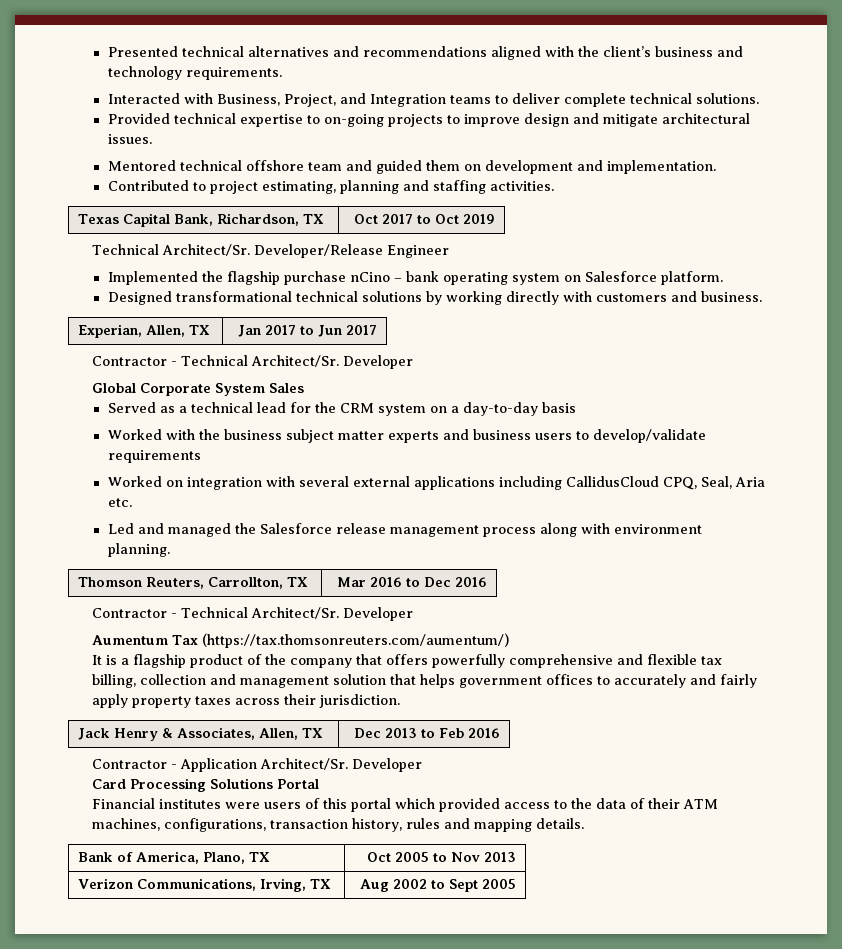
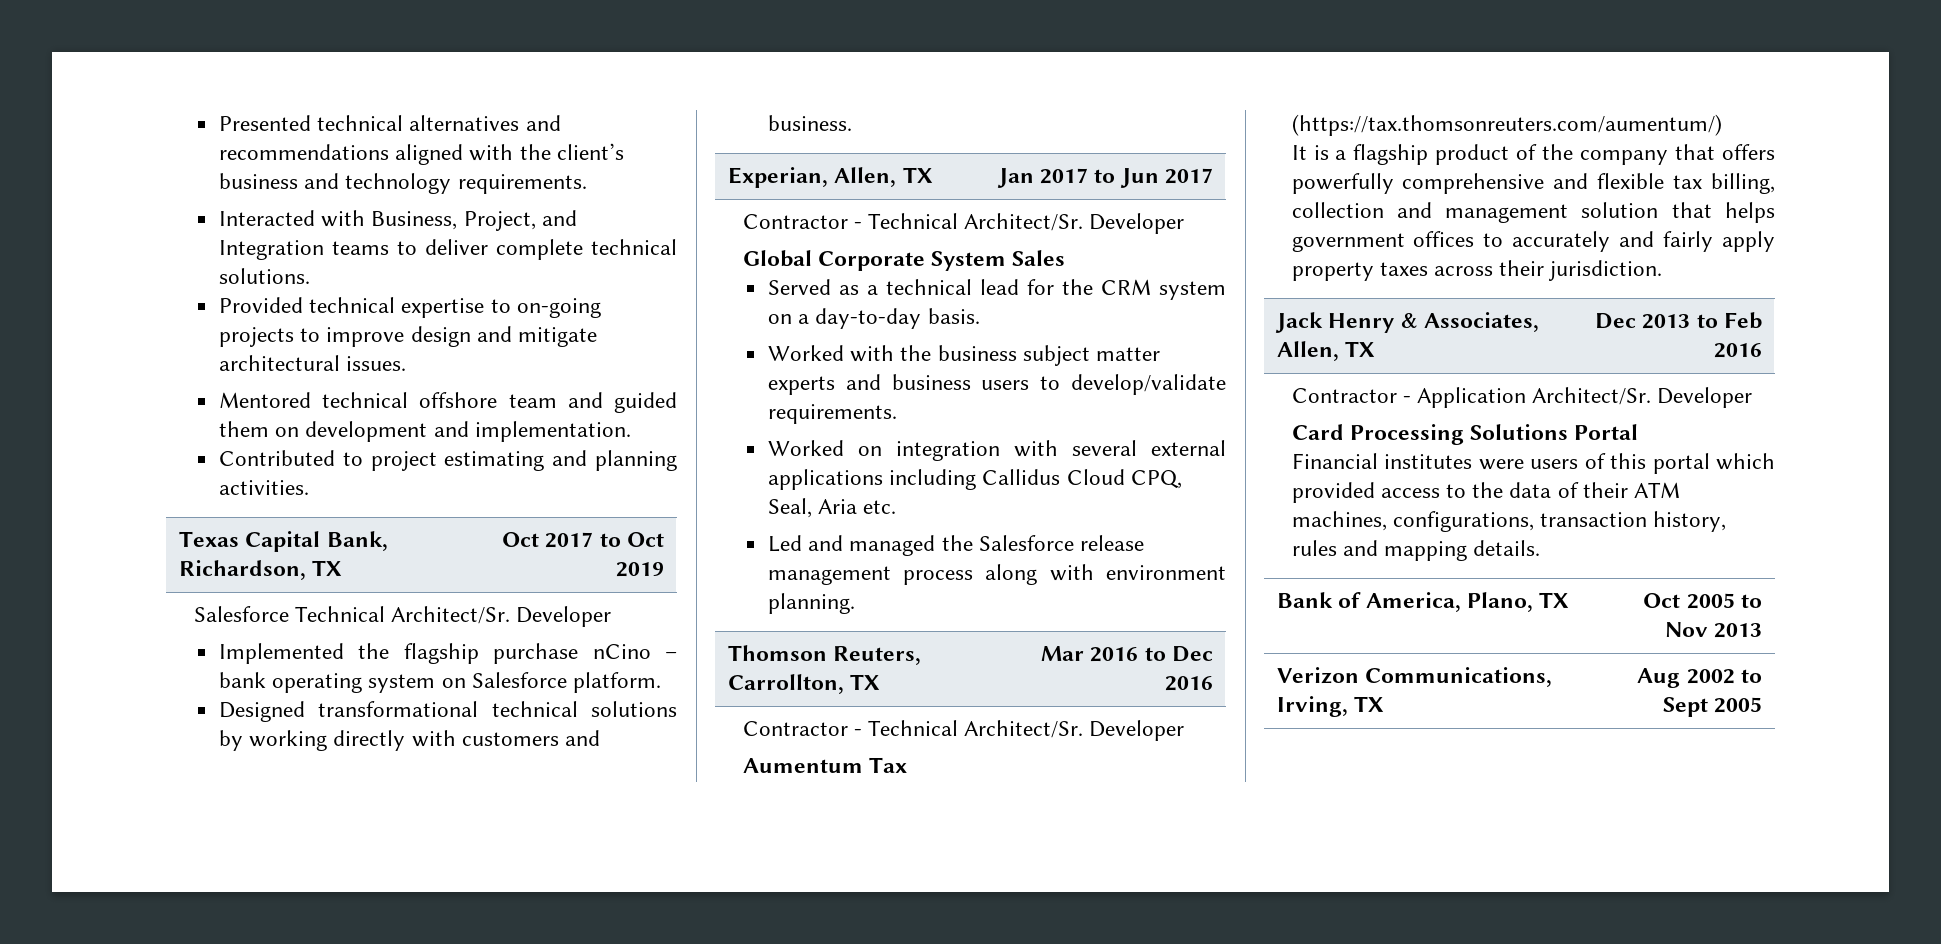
[261,180,486,194] estimating, planning and staffing -> [444,450,677,471] estimating and planning
[91,244,449,258] Technical Architect/Sr. Developer/Release Engineer -> [193,606,612,627] Salesforce Technical Architect/Sr. Developer
[541,402,576,413] basis -> [927,308,980,324] basis.
[107,450,201,463] requirements -> [767,404,897,424] requirements.
[565,476,659,487] CallidusCloud -> [982,469,1125,485] Callidus Cloud

